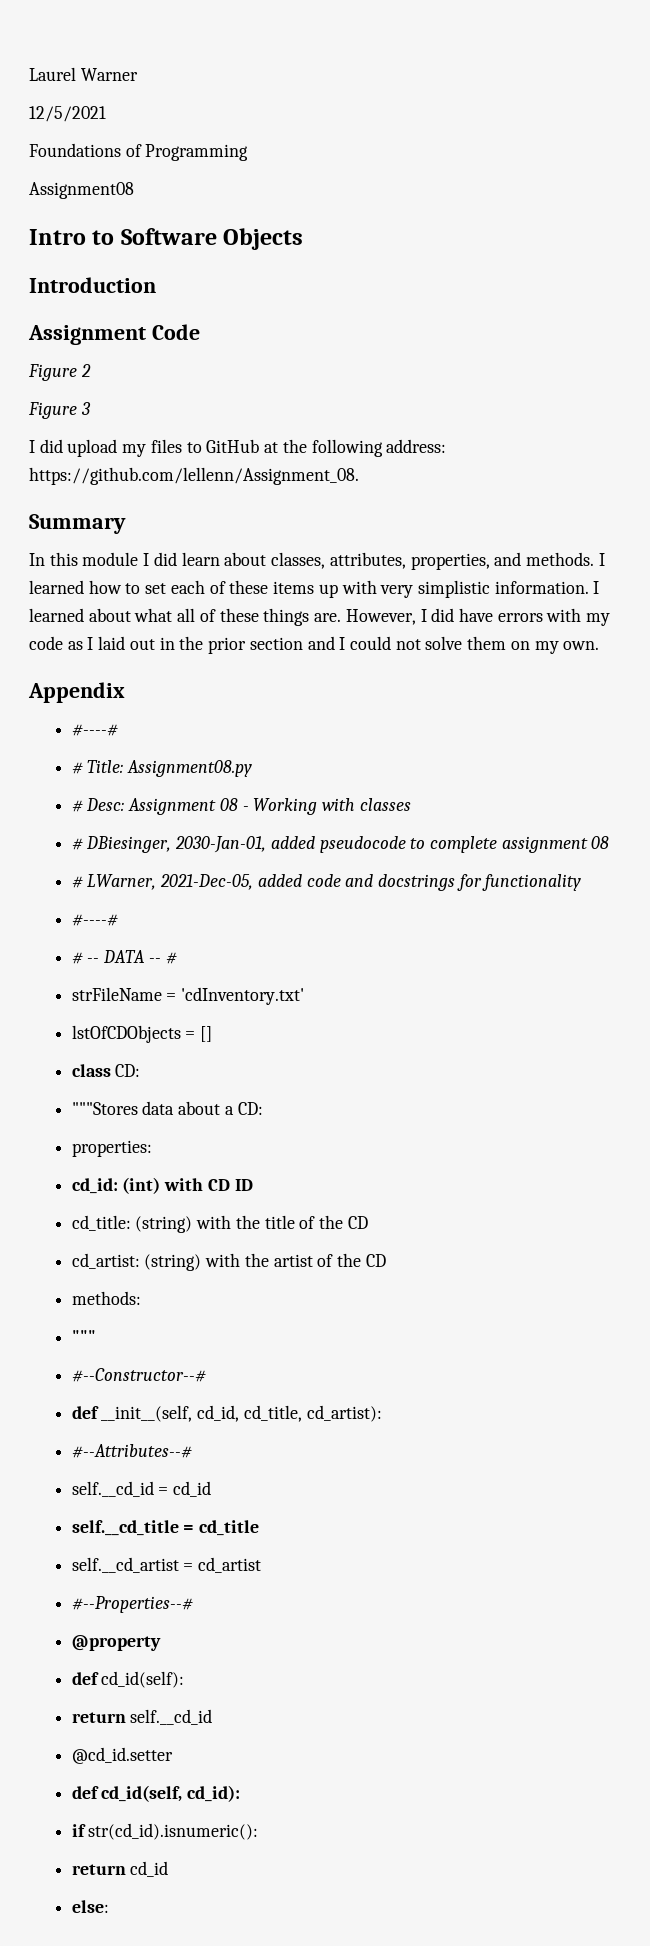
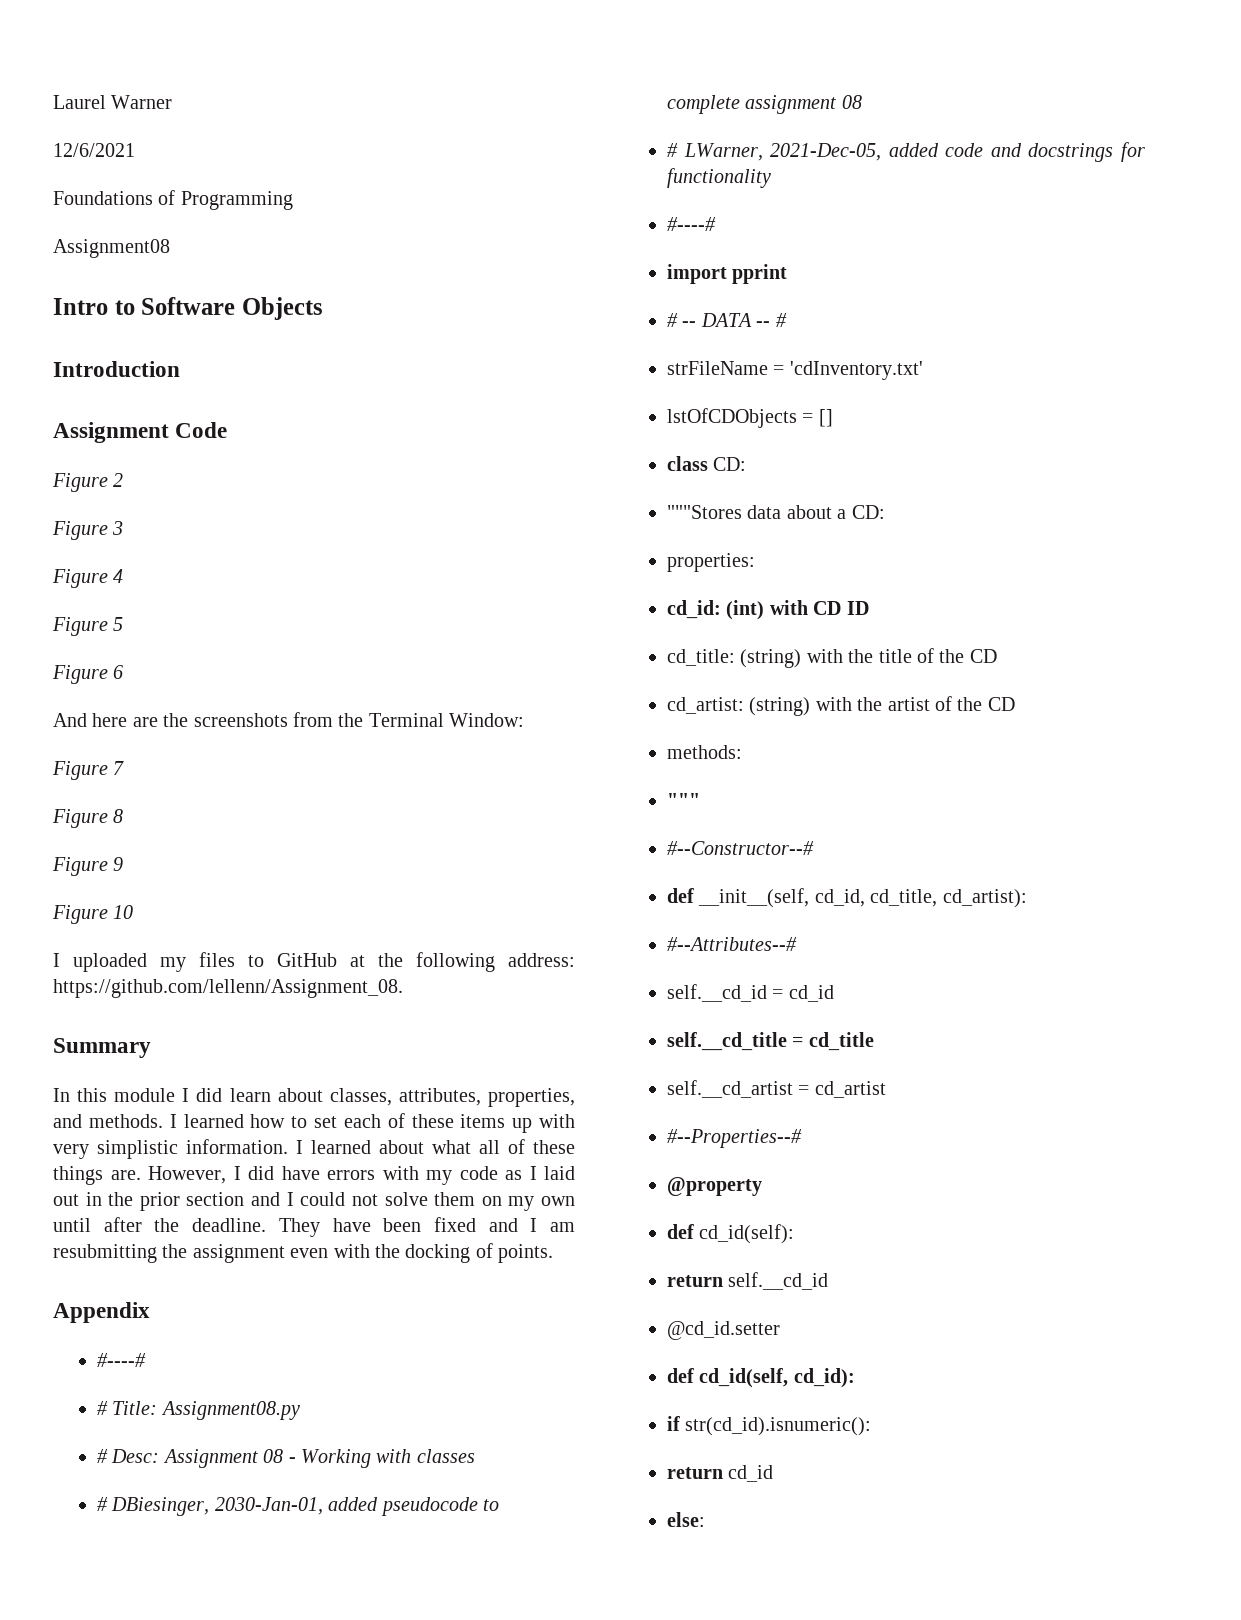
[29,106,106,122] 12/5/2021 -> [53,143,135,157] 12/6/2021
[29,439,118,457] // I did upload -> [52,569,124,588] [52,617,124,636] [52,665,124,684] [53,712,525,727] [52,761,125,780] [52,809,124,828] [52,857,124,876] [52,905,134,924] [53,953,147,972] // Figure 4 // Figure 5 // Figure 6 // And here are the screenshots from the Terminal Window: // Figure 7 // Figure 8 // Figure 9 // Figure 10 // I uploaded
[563,641,600,650] own. -> [541,1196,576,1206] [53,1217,575,1237] [53,1243,554,1263] own until after the deadline. They have been fixed and I am resubmitting the assignment even with the docking of points.
(118, 920) none -> [667,264,788,284] // import pprint

